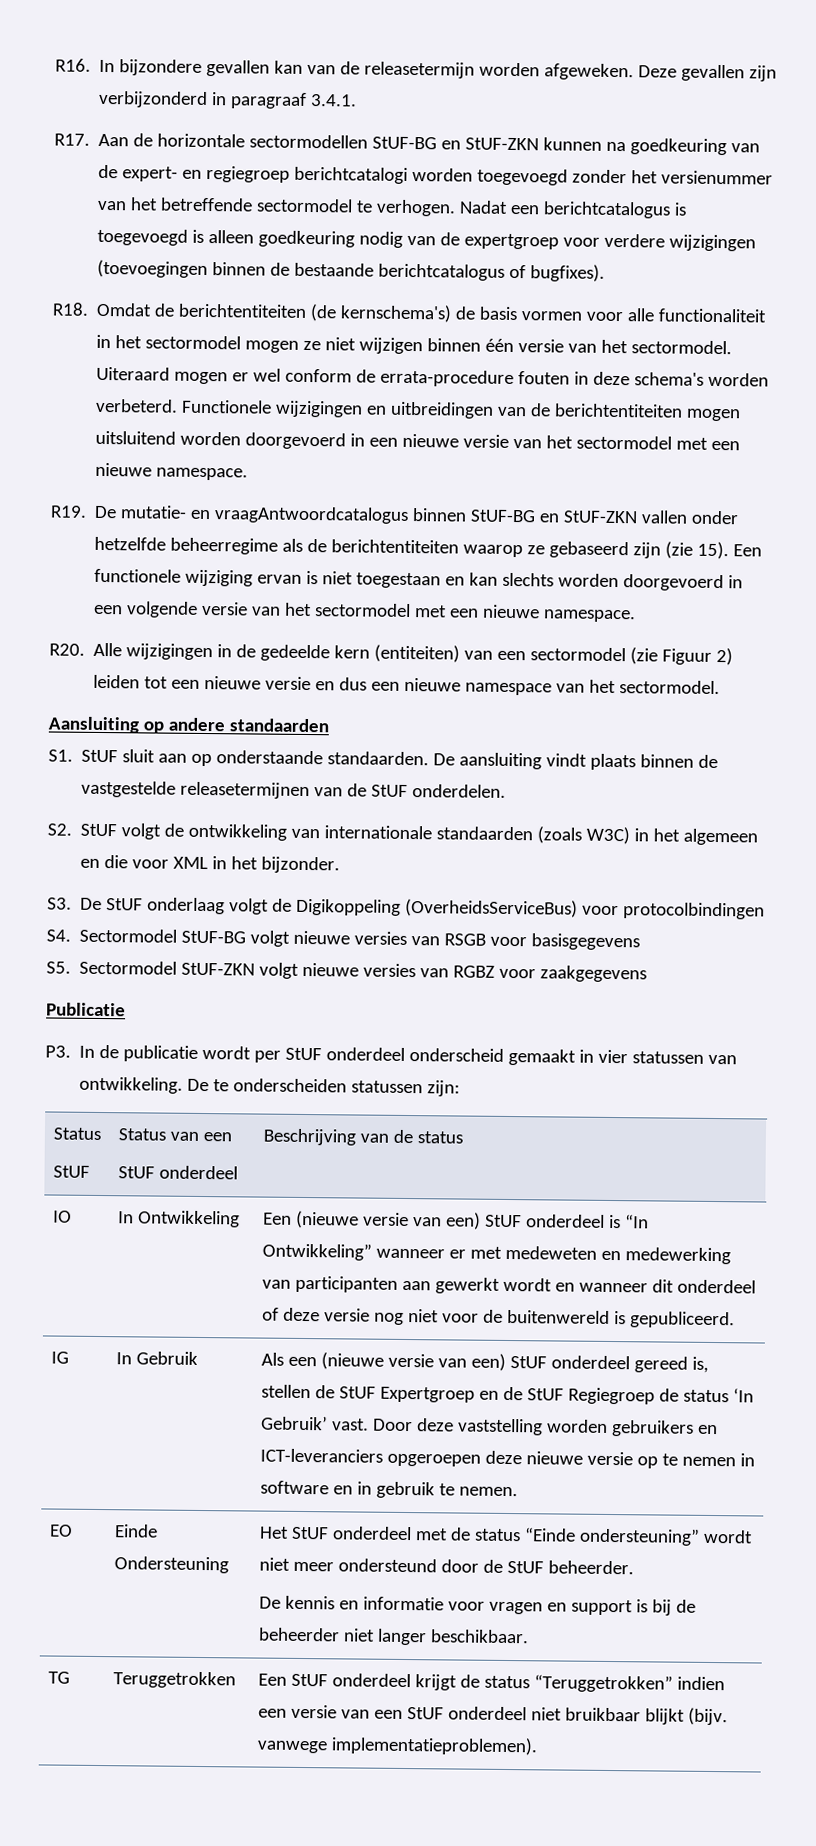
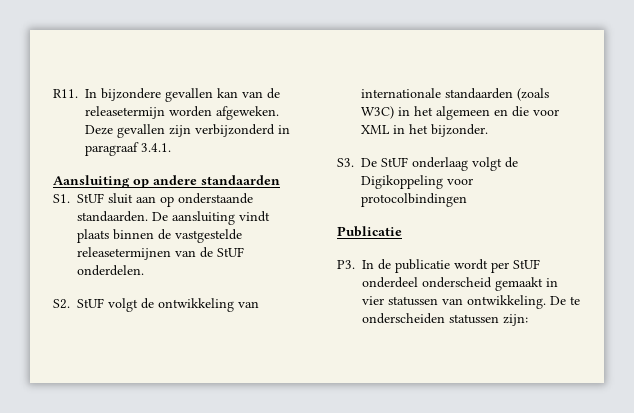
[55,58,91,72] R16. -> [53,89,78,98] R11.
[54,133,761,156] [98,164,774,186] [97,197,688,219] [97,228,757,252] [97,259,606,282] [52,302,768,323] [96,334,733,355] [96,366,770,388] [95,398,742,422] [95,430,741,451] [95,462,249,481] [50,505,740,525] [94,536,763,560] [94,568,744,592] [94,601,637,623] [49,642,734,666] [93,674,721,696] // R17. Aan de horizontale sectormodellen StUF-BG en StUF-ZKN kunnen na goedkeuring van de expert- en regiegroep berichtcatalogi worden toegevoegd zonder het versienummer van het betreffende sectormodel te verhogen. Nadat een berichtcatalogus is toegevoegd is alleen goedkeuring nodig van de expertgroep voor verdere wijzigingen (toevoegingen binnen de bestaande berichtcatalogus of bugfixes). // R18. Omdat de berichtentiteiten (de kernschema's) de basis vormen voor alle functionaliteit in het sectormodel mogen ze niet wijzigen binnen één versie van het sectormodel. Uiteraard mogen er wel conform de errata-procedure fouten in deze schema's worden verbeterd. Functionele wijzigingen en uitbreidingen van de berichtentiteiten mogen uitsluitend worden doorgevoerd in een nieuwe versie van het sectormodel met een nieuwe namespace. // R19. De mutatie- en vraagAntwoordcatalogus binnen StUF-BG en StUF-ZKN vallen onder hetzelfde beheerregime als de berichtentiteiten waarop ze gebaseerd zijn (zie 15). Een functionele wijziging ervan is niet toegestaan en kan slechts worden doorgevoerd in een volgende versie van het sectormodel met een nieuwe namespace. // R20. Alle wijzigingen in de gedeelde kern (entiteiten) van een sectormodel (zie Figuur 2) leiden tot een nieuwe versie en dus een nieuwe namespace van het sectormodel. -> (171, 147) none
[405,898,579,918] (OverheidsServiceBus) -> (443, 182) none
[46,928,641,951] [46,960,648,983] // S4. Sectormodel StUF-BG volgt nieuwe versies van RSGB voor basisgegevens // S5. Sectormodel StUF-ZKN volgt nieuwe versies van RGBZ voor zaakgegevens -> (467, 200) none
[52,1127,101,1141] [52,1165,90,1178] [117,1128,232,1142] [117,1165,238,1180] [262,1128,463,1146] [52,1210,72,1223] [117,1210,240,1228] [262,1210,649,1230] [261,1242,731,1265] [261,1275,756,1294] [261,1307,735,1329] [50,1351,69,1364] [115,1351,198,1365] [260,1352,709,1373] [260,1384,754,1405] [260,1415,718,1437] [259,1448,755,1469] [259,1480,518,1499] [48,1524,73,1537] [113,1524,158,1538] [113,1556,229,1574] [258,1526,753,1546] [258,1557,634,1575] [258,1595,696,1616] [257,1627,529,1646] [47,1671,70,1684] [112,1671,236,1689] [257,1673,725,1693] [257,1704,728,1726] [256,1736,538,1756] // Status // StUF | Status van een // StUF onderdeel | Beschrijving van de status // IO | In Ontwikkeling | Een (nieuwe versie van een) StUF onderdeel is “In Ontwikkeling” wanneer er met medeweten en medewerking van participanten aan gewerkt wordt en wanneer dit onderdeel of deze versie nog niet voor de buitenwereld is gepubliceerd. // IG | In Gebruik | Als een (nieuwe versie van een) StUF onderdeel gereed is, stellen de StUF Expertgroep en de StUF Regiegroep de status ‘In Gebruik’ vast. Door deze vaststelling worden gebruikers en ICT-leveranciers opgeroepen deze nieuwe versie op te nemen in software en in gebruik te nemen. // EO | Einde Ondersteuning | Het StUF onderdeel met de status “Einde ondersteuning” wordt niet meer ondersteund door de StUF beheerder. // De kennis en informatie voor vragen en support is bij de beheerder niet langer beschikbaar. // TG | Teruggetrokken | Een StUF onderdeel krijgt de status “Teruggetrokken” indien een versie van een StUF onderdeel niet bruikbaar blijkt (bijv. vanwege implementatieproblemen). -> (528, 320) none

